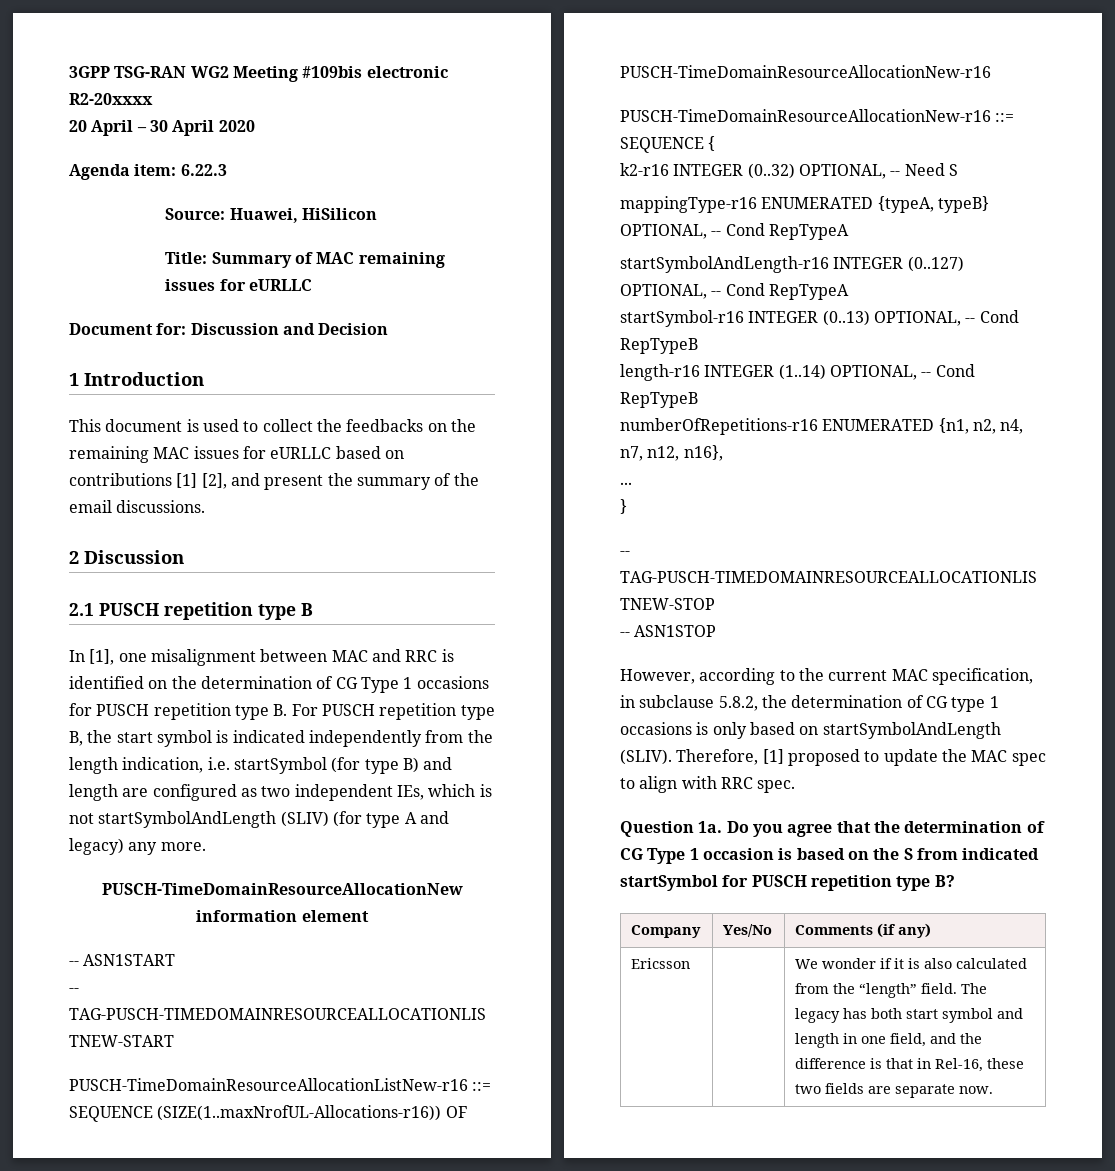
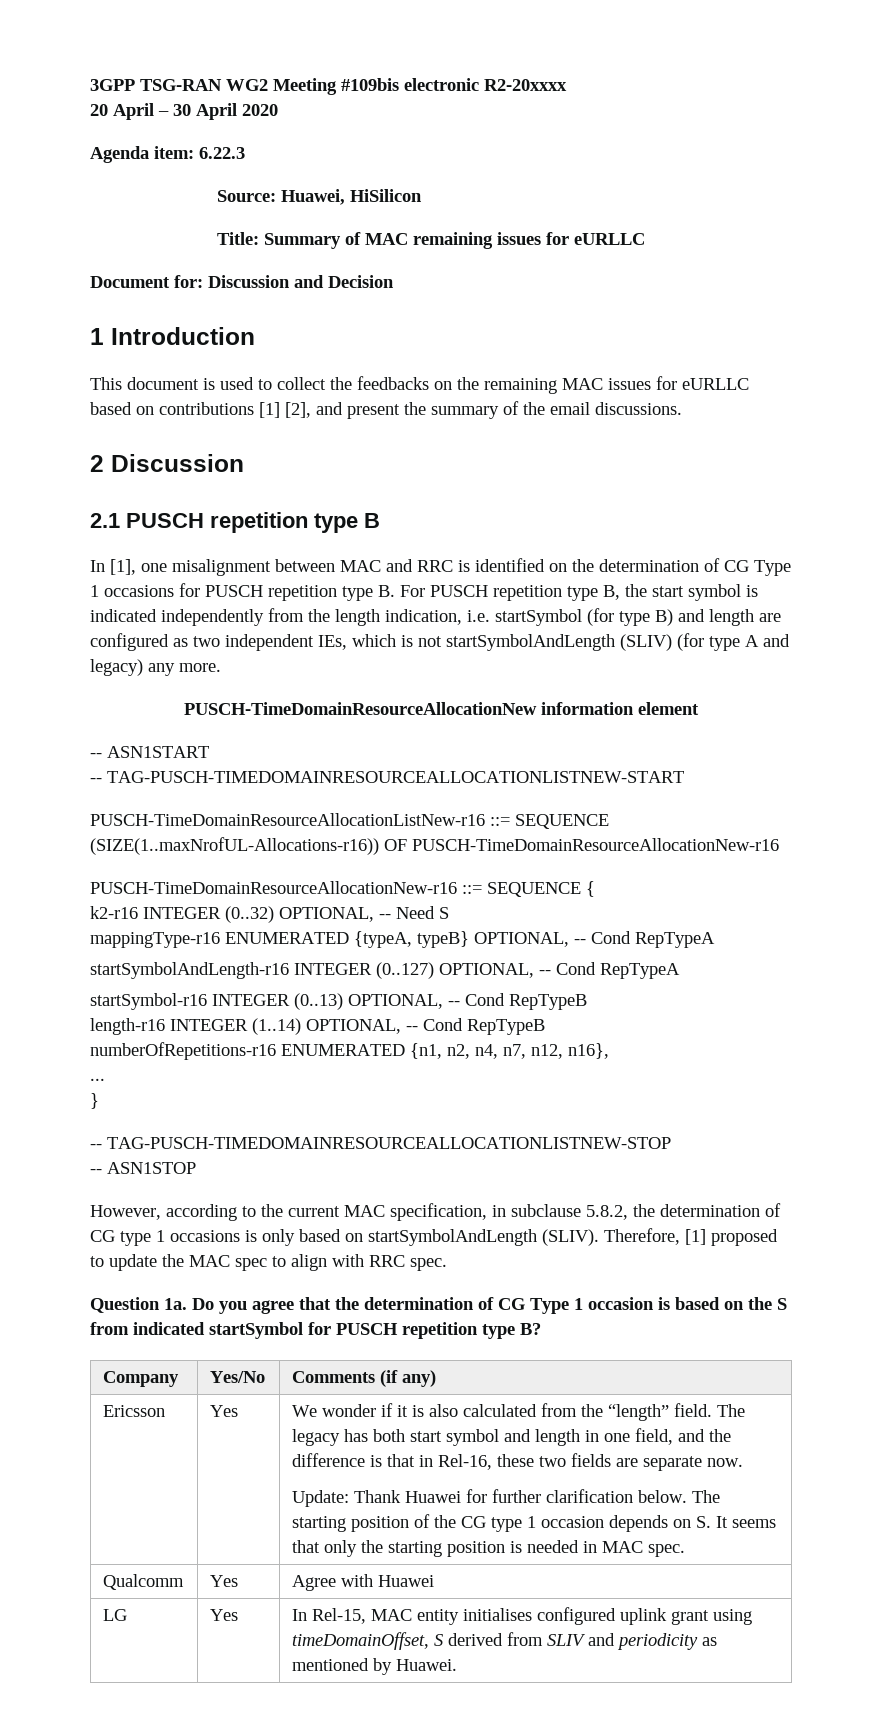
(691, 963) none -> [210,1405,239,1417] Yes
(994, 1090) none -> [292,1489,721,1507] [292,1514,777,1532] [292,1540,686,1557] [103,1574,185,1590] [210,1575,239,1587] [292,1574,435,1591] [103,1609,128,1621] [210,1609,239,1621] [292,1607,753,1625] [292,1632,718,1650] [292,1658,458,1675] // Update: Thank Huawei for further clarification below. The starting position of the CG type 1 occasion depends on S. It seems that only the starting position is needed in MAC spec. // Qualcomm | Yes | Agree with Huawei // LG | Yes | In Rel-15, MAC entity initialises configured uplink grant using timeDomainOffset, S derived from SLIV and periodicity as mentioned by Huawei.

